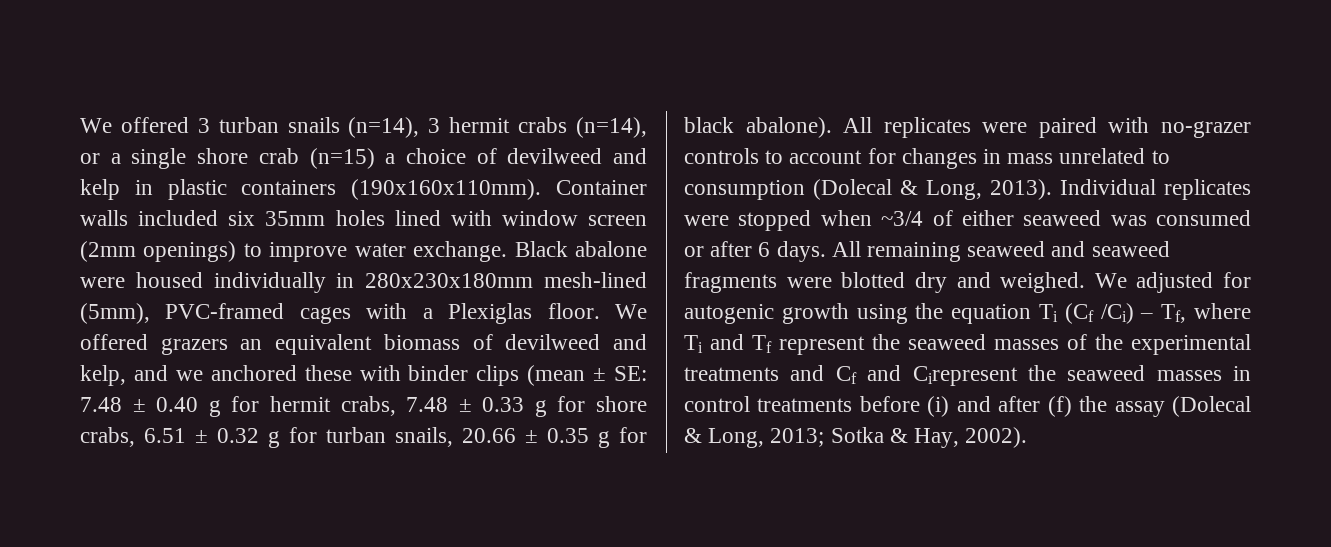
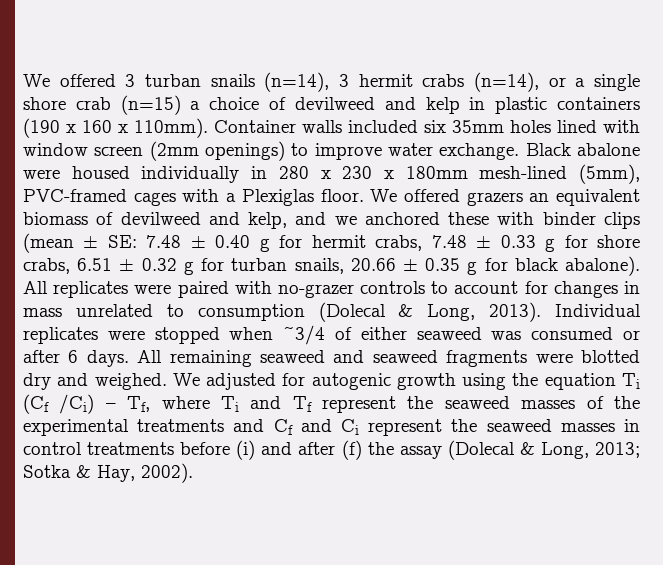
[351,179,542,200] (190x160x110mm). -> [23,118,208,138] (190 x 160 x 110mm).
[365,273,534,288] 280x230x180mm -> [278,166,468,179] 280 x 230 x 180mm
[912,366,1018,386] Cirepresent -> [340,419,443,436] Ci represent

